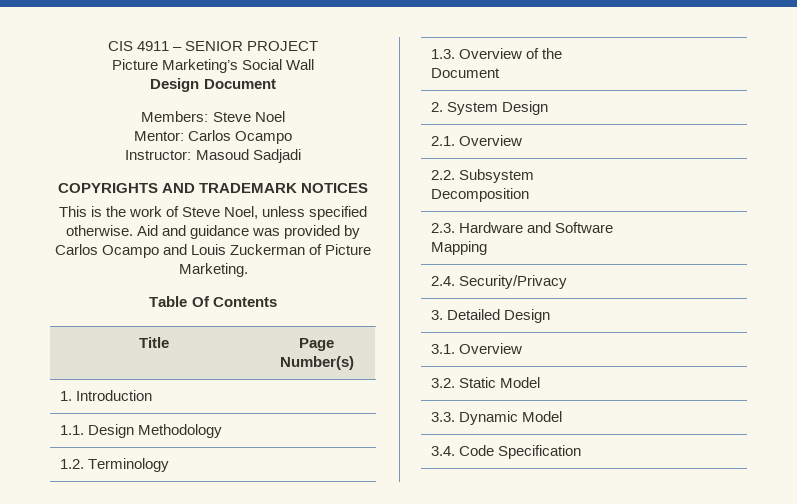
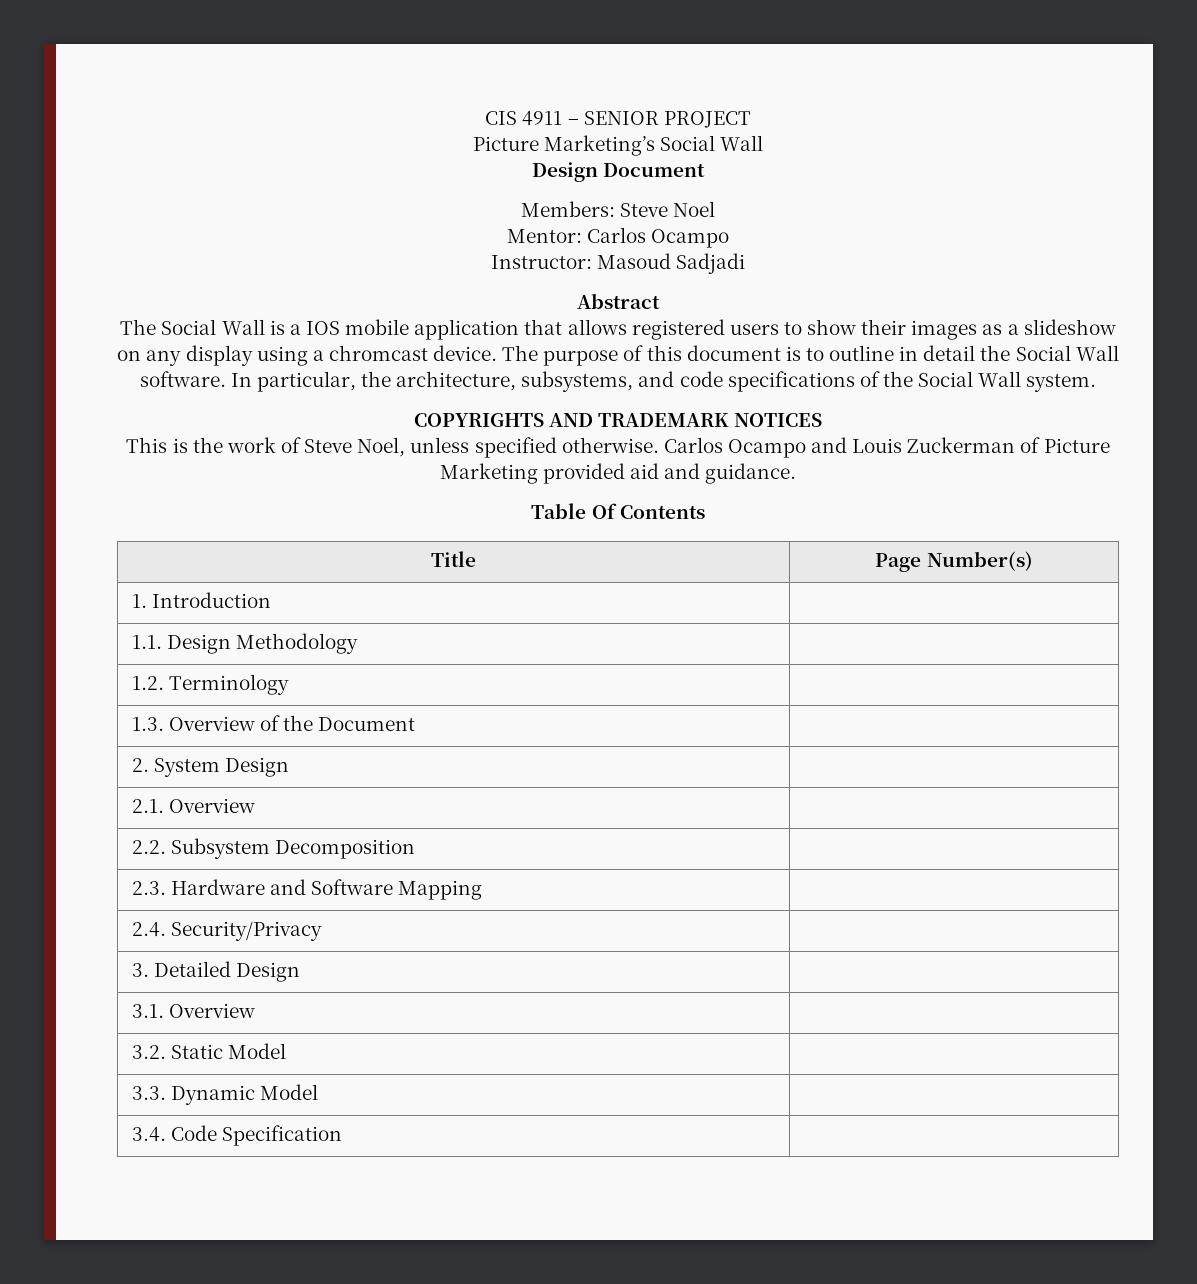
(301, 156) none -> [577,293,660,309] [120,319,1116,340] [117,345,1119,366] [139,371,1097,392] // Abstract // The Social Wall is a IOS mobile application that allows registered users to show their images as a slideshow on any display using a chromcast device. The purpose of this document is to outline in detail the Social Wall software. In particular, the architecture, subsystems, and code specifications of the Social Wall system.
[136,225,361,239] Aid and guidance was provided by -> (659, 445) none
[178,263,248,277] Marketing. -> [439,463,797,484] Marketing provided aid and guidance.

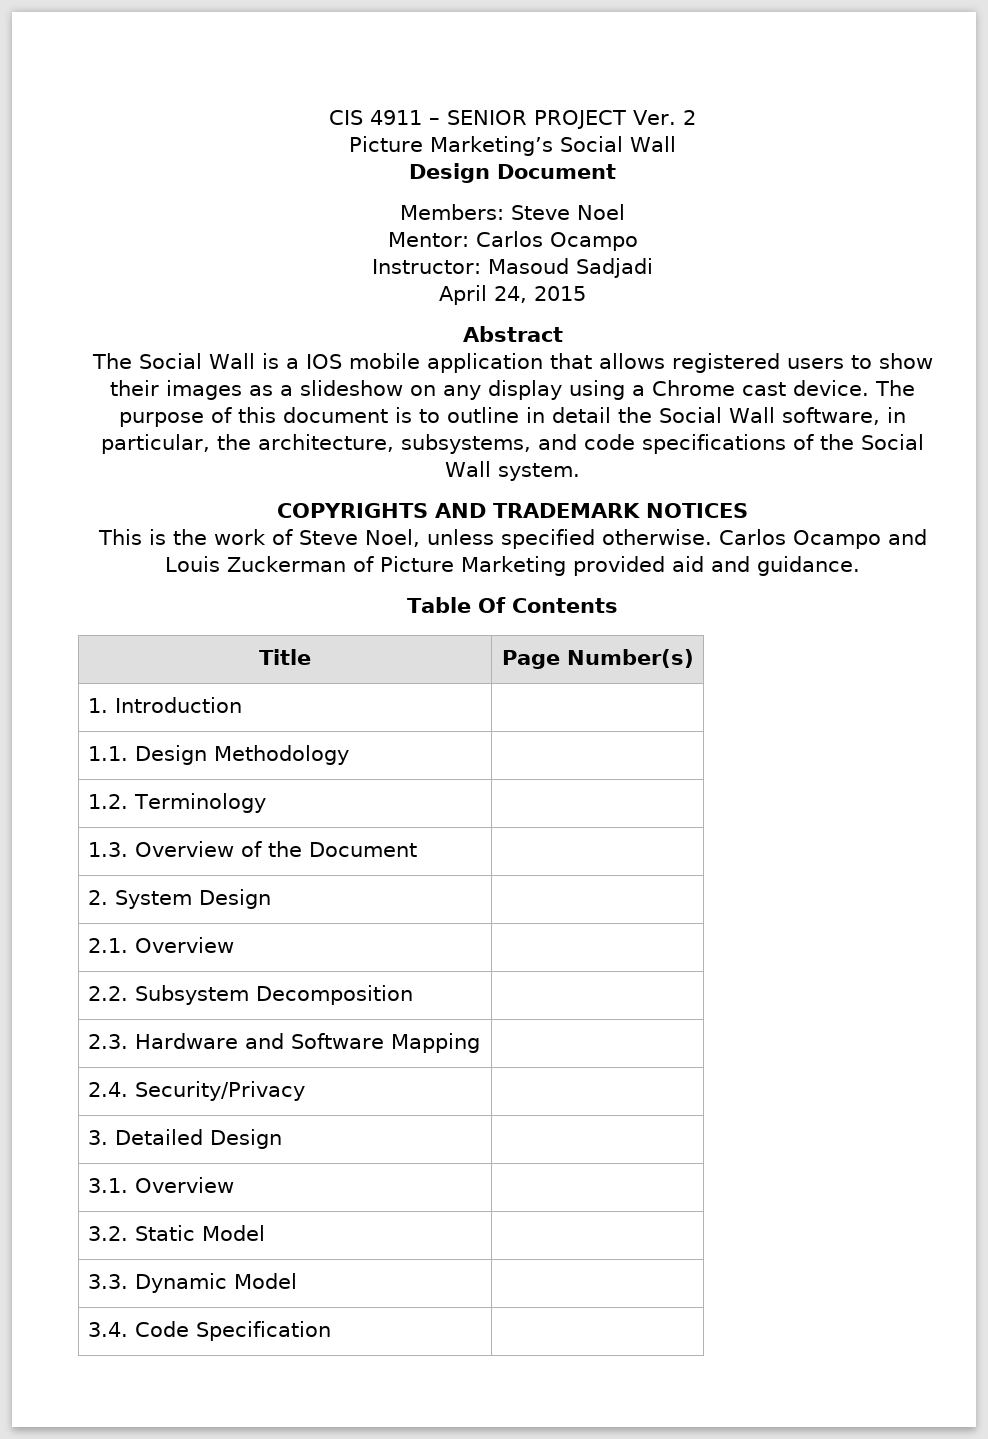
(751, 119) none -> [633,110,696,125] Ver. 2
(746, 263) none -> [439,285,586,305] // April 24, 2015
[328,345,428,361] chromcast -> [652,380,786,396] Chrome cast
[139,371,252,387] software. In -> [781,407,906,425] software, in

